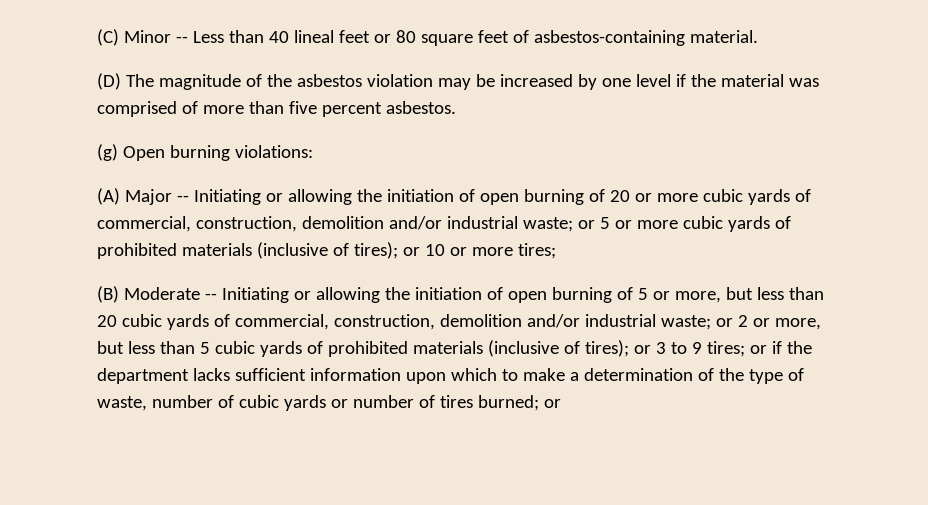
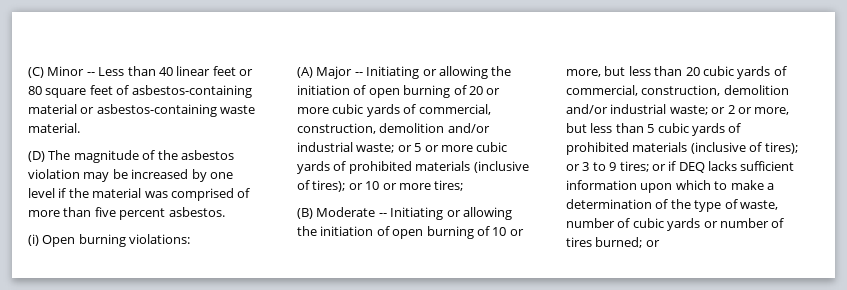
[293,30,334,43] lineal -> [176,66,211,76] linear
(685, 38) none -> [28,104,256,117] material or asbestos-containing waste
[97,144,118,161] (g) -> [28,234,39,246] (i)
[637,288,648,300] 5 -> [492,227,507,236] 10
[786,341,812,354] [97,368,189,384] the department -> [678,162,705,173] DEQ

